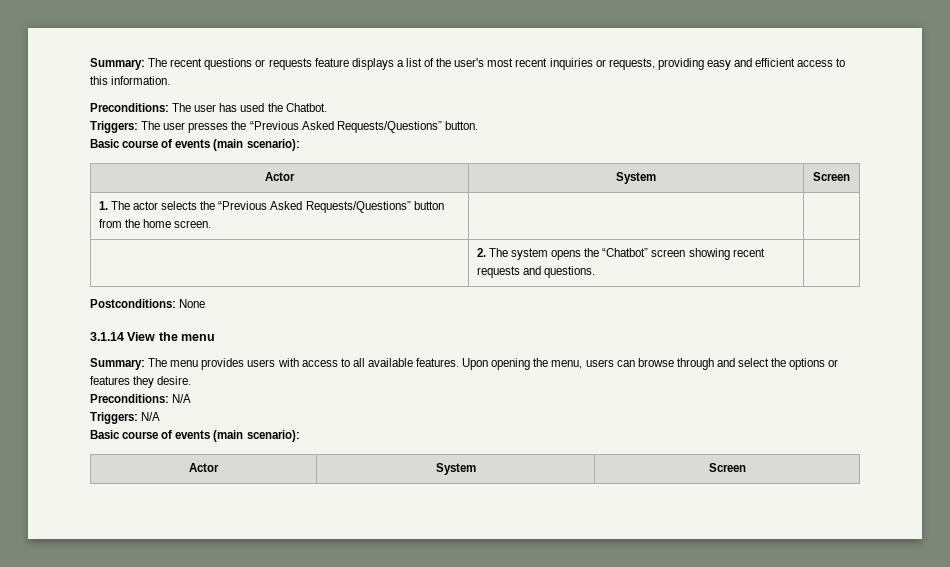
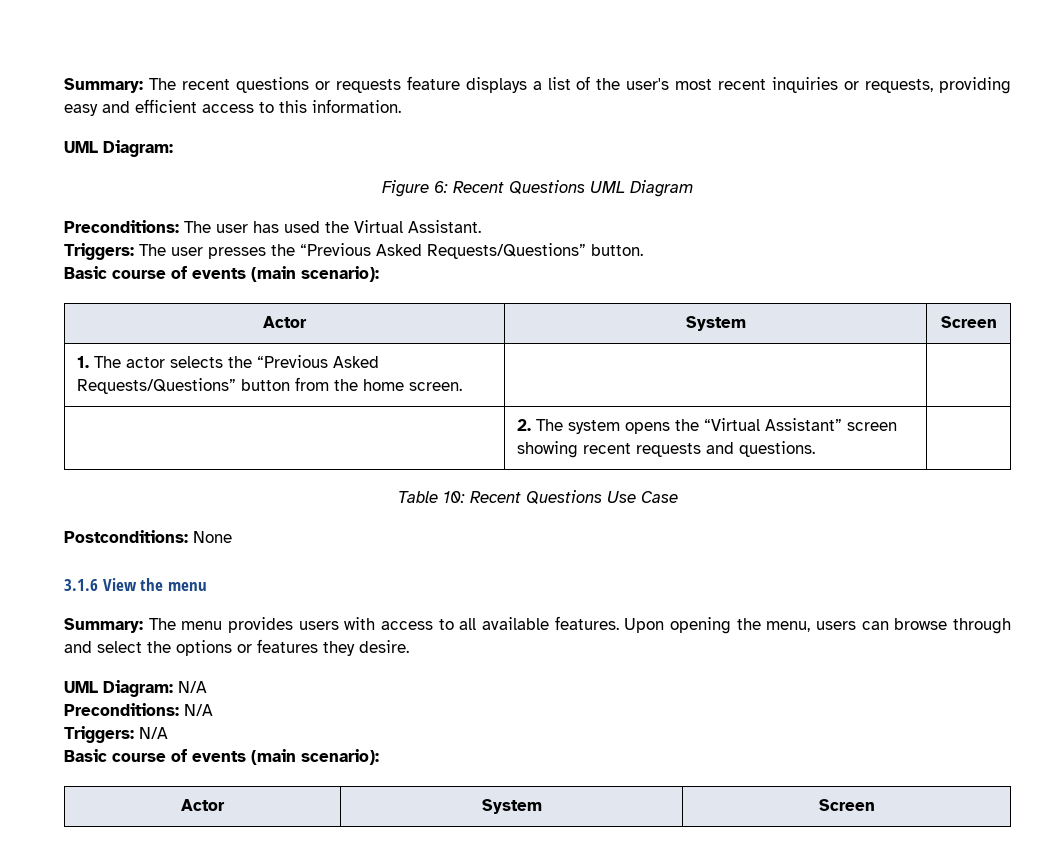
(171, 80) none -> [64,140,173,157] [382,180,693,197] // UML Diagram: // Figure 6: Recent Questions UML Diagram
[285,103,327,112] Chatbot. -> [354,220,481,233] Virtual Assistant.
[602,248,649,257] “Chatbot” -> [704,418,843,431] “Virtual Assistant”
(596, 272) none -> [397,490,678,505] // Table 10: Recent Questions Use Case
[90,332,124,341] 3.1.14 -> [64,579,98,591] 3.1.6
(192, 380) none -> [64,680,207,697] // UML Diagram: N/A

